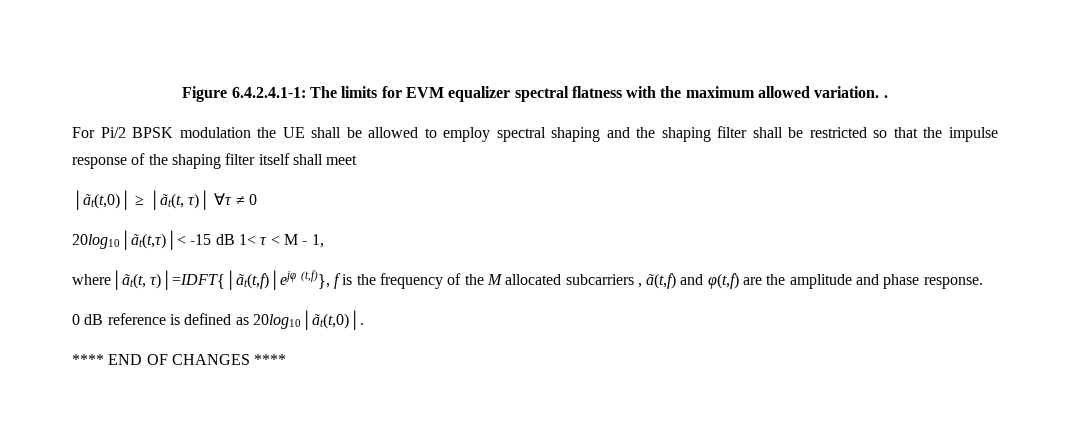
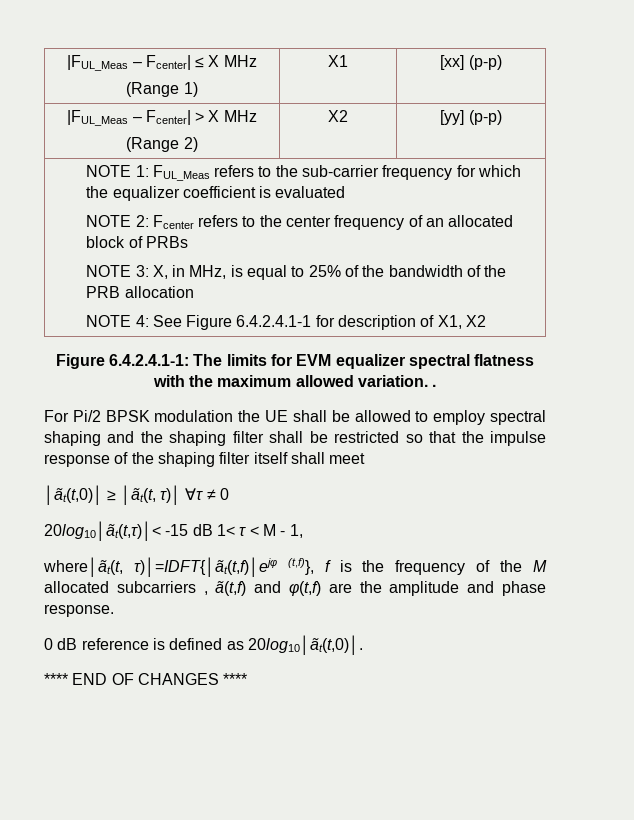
(182, 94) none -> [67,55,257,71] [126,82,198,97] [328,55,348,67] [440,55,502,70] [67,110,257,126] [126,137,198,152] [328,110,348,122] [440,110,502,125] [86,165,522,181] [86,186,346,201] [86,215,514,230] [86,236,188,248] [86,265,507,280] [86,286,194,298] [86,315,487,330] |FUL_Meas – Fcenter| ≤ X MHz // (Range 1) | X1 | [xx] (p-p) // |FUL_Meas – Fcenter| > X MHz // (Range 2) | X2 | [yy] (p-p) // NOTE 1: FUL_Meas refers to the sub-carrier frequency for which the equalizer coefficient is evaluated // NOTE 2: Fcenter refers to the center frequency of an allocated block of PRBs // NOTE 3: X, in MHz, is equal to 25% of the bandwidth of the PRB allocation // NOTE 4: See Figure 6.4.2.4.1-1 for description of X1, X2 //

